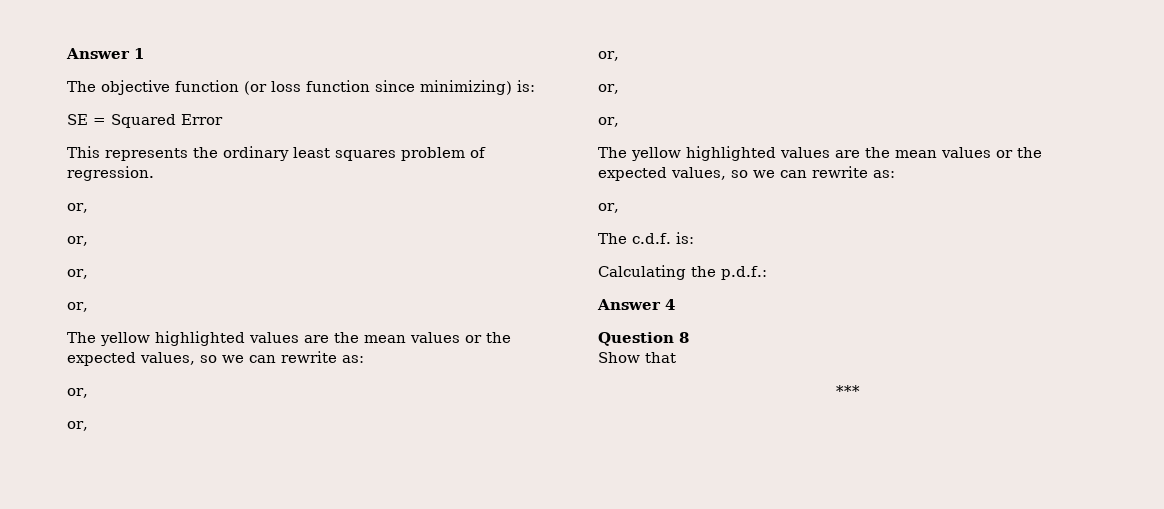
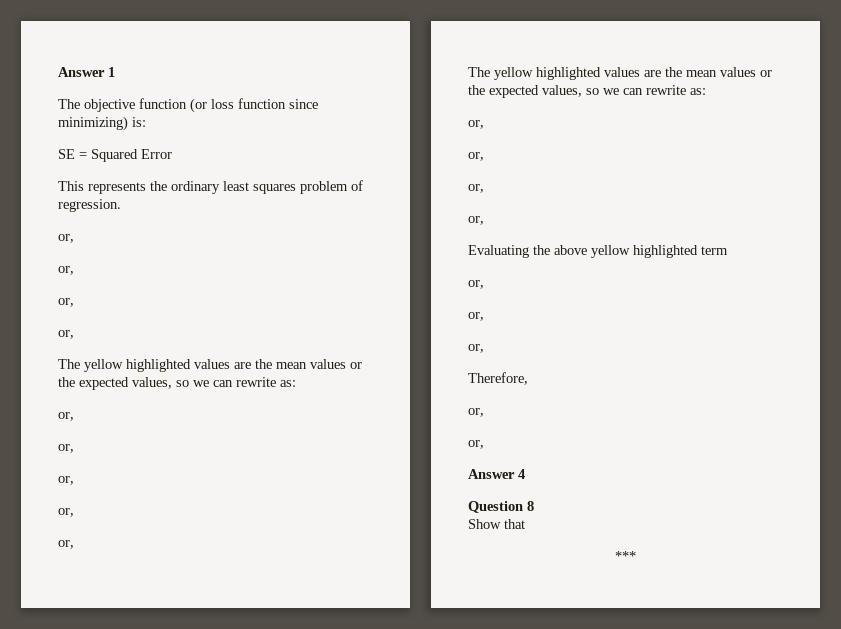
[598,232,694,244] [598,265,767,280] The c.d.f. is: // Calculating the p.d.f.: -> [468,152,484,161] [468,184,484,193] [468,216,484,225] [468,245,728,258] [468,280,484,289] [468,312,484,321] [468,344,484,353] [468,372,528,385] [468,408,484,417] [468,440,484,449] or, // or, // or, // Evaluating the above yellow highlighted term // or, // or, // or, // Therefore, // or, // or,

